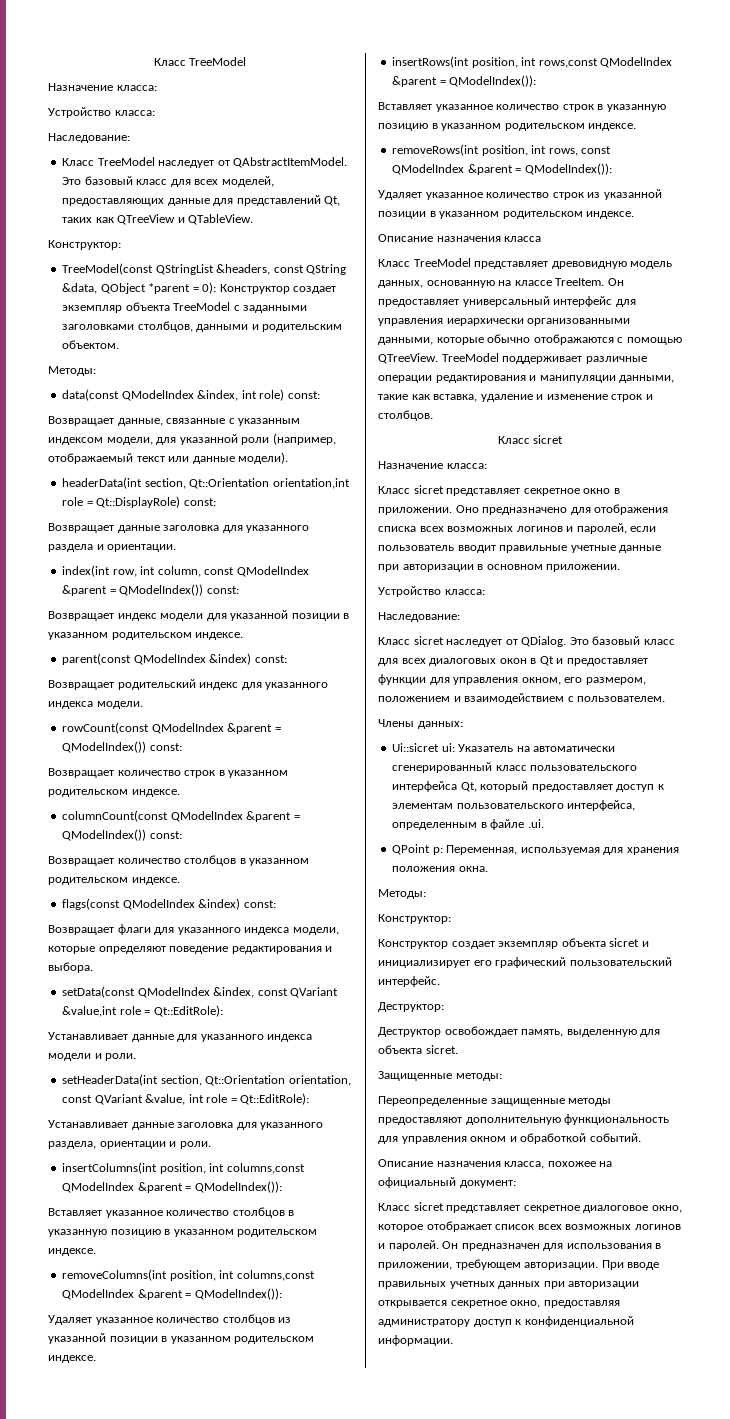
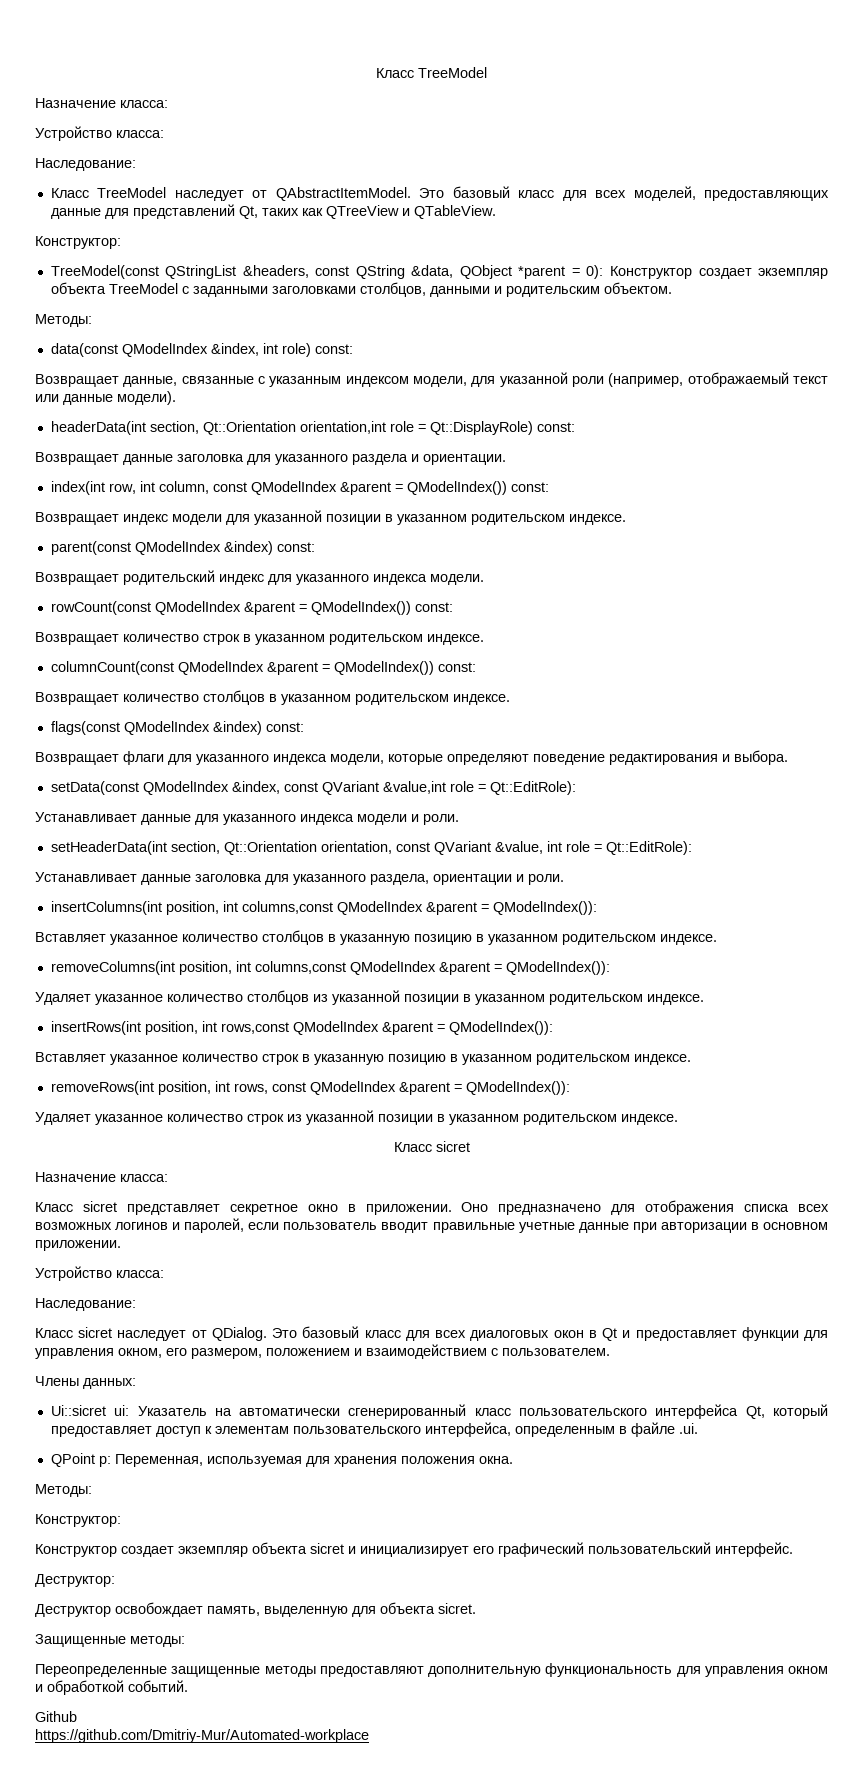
[378,234,542,242] [378,258,673,269] [378,278,624,288] [378,296,636,307] [378,318,631,326] [378,334,682,345] [378,353,647,364] [378,375,675,383] [378,394,653,402] [378,410,433,421] // Описание назначения класса // Класс TreeModel представляет древовидную модель данных, основанную на классе TreeItem. Он предоставляет универсальный интерфейс для управления иерархически организованными данными, которые обычно отображаются с помощью QTreeView. TreeModel поддерживает различные операции редактирования и манипуляции данными, такие как вставка, удаление и изменение строк и столбцов. -> (678, 1119) none
[378,1159,613,1169] [378,1177,516,1188] [378,1202,682,1213] [378,1221,681,1232] [378,1240,662,1251] [378,1259,660,1270] [378,1281,640,1289] [378,1300,620,1308] [378,1316,634,1327] [378,1335,453,1346] Описание назначения класса, похожее на официальный документ: // Класс sicret представляет секретное диалоговое окно, которое отображает список всех возможных логинов и паролей. Он предназначен для использования в приложении, требующем авторизации. При вводе правильных учетных данных при авторизации открывается секретное окно, предоставляя администратору доступ к конфиденциальной информации. -> [35,1711,77,1722] [35,1729,369,1743] Github // https://github.com/Dmitriy-Mur/Automated-workplace

